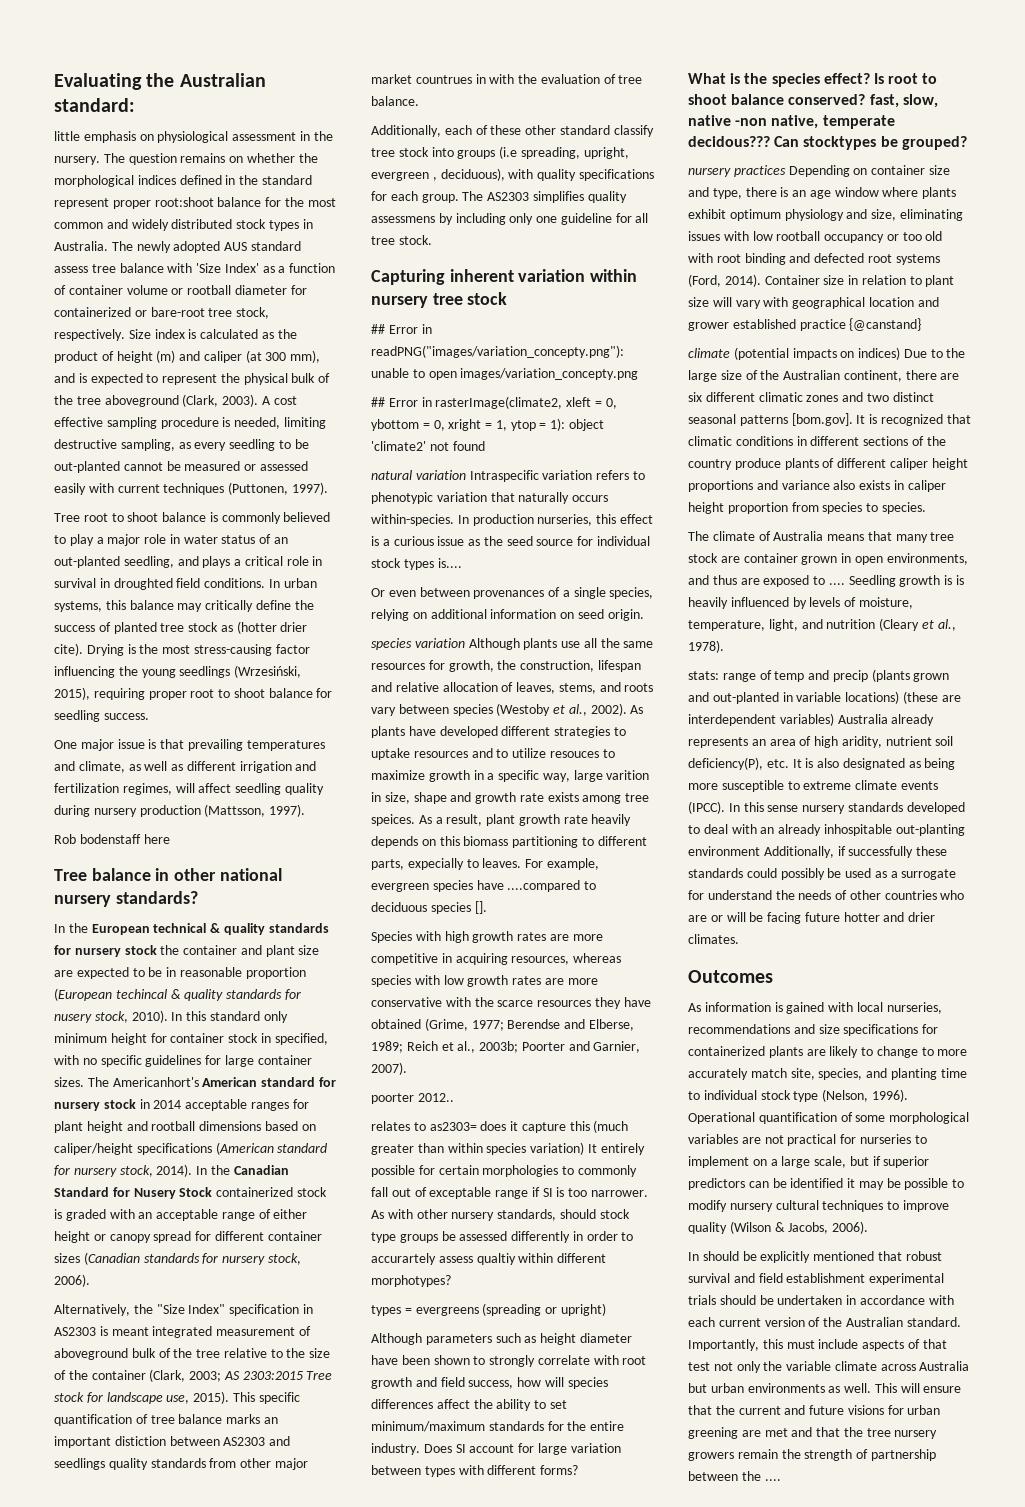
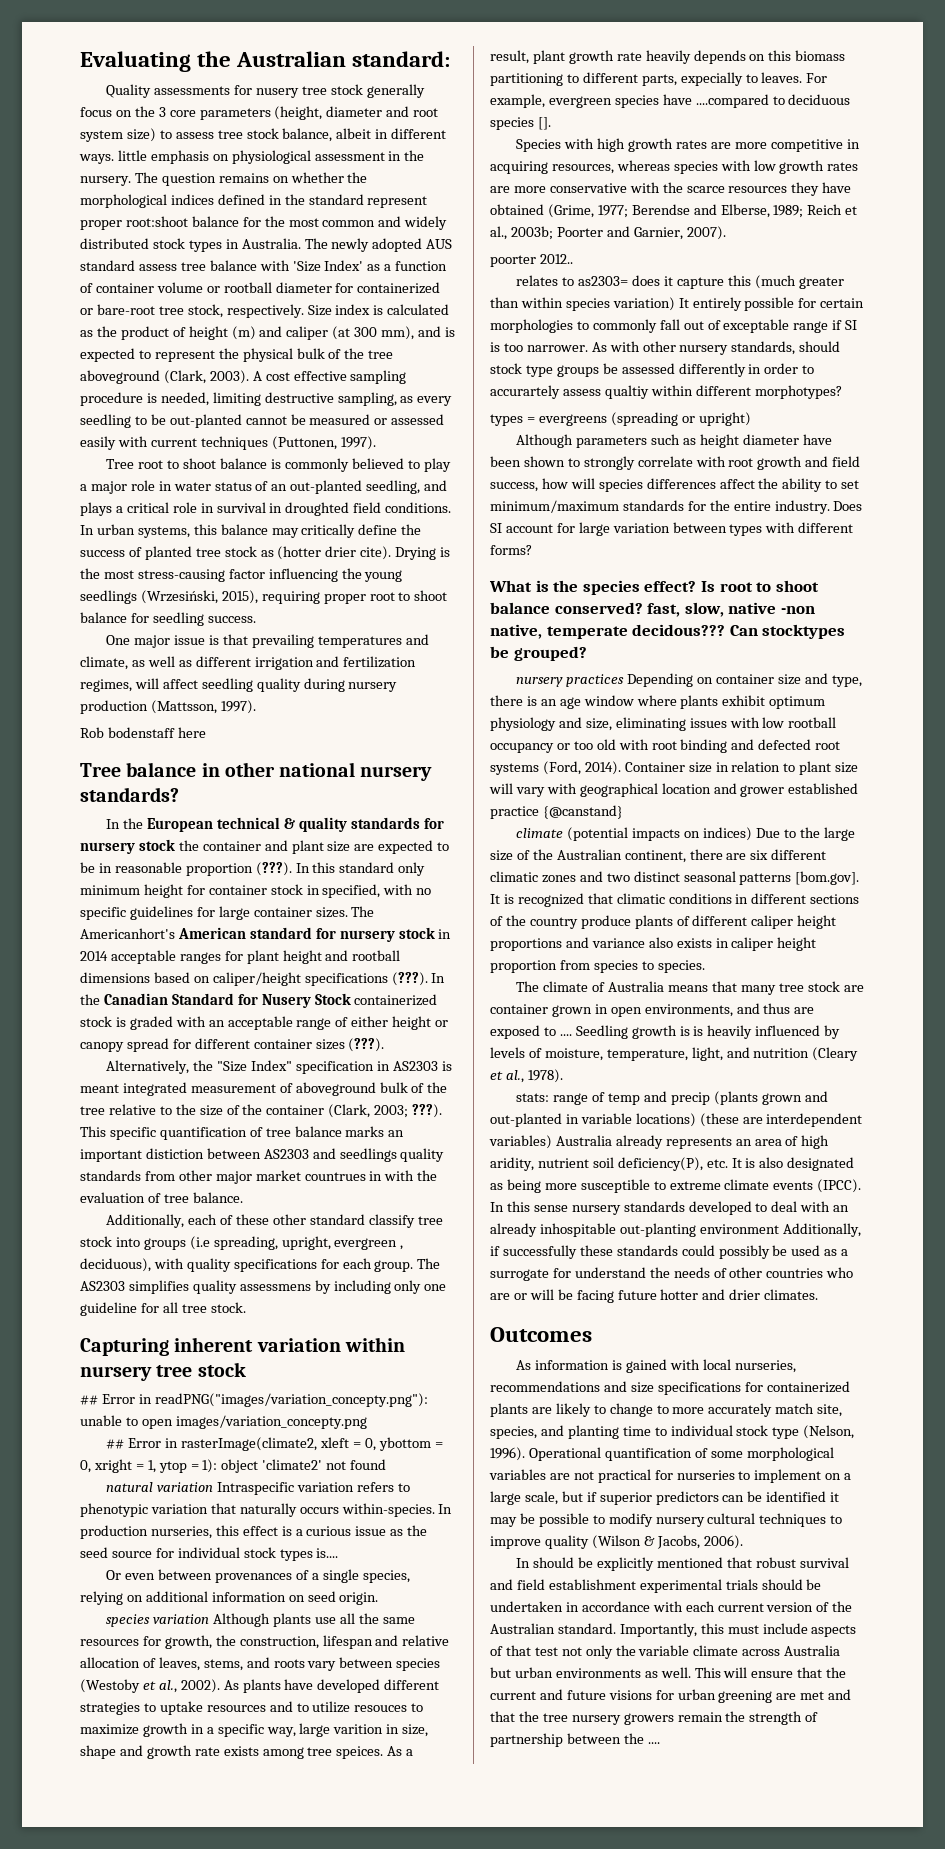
(135, 105) none -> [106,84,425,98] [80,106,439,120] [80,128,447,142] [79,154,114,164] Quality assessments for nusery tree stock generally focus on the 3 core parameters (height, diameter and root system size) to assess tree stock balance, albeit in different ways.
[54,988,301,1001] [54,1010,168,1023] (European techincal & quality standards for nusery stock, 2010). -> [255,862,292,876] (???).
[215,1142,328,1155] [54,1164,193,1177] (American standard for nursery stock, 2014). -> [391,972,428,986] (???).
[83,1252,301,1265] [54,1274,90,1287] (Canadian standards for nursery stock, 2006). -> [348,1038,385,1052] (???).
[223,1371,333,1380] [54,1391,230,1404] AS 2303:2015 Tree stock for landscape use, 2015). -> [412,1104,443,1118] ???).

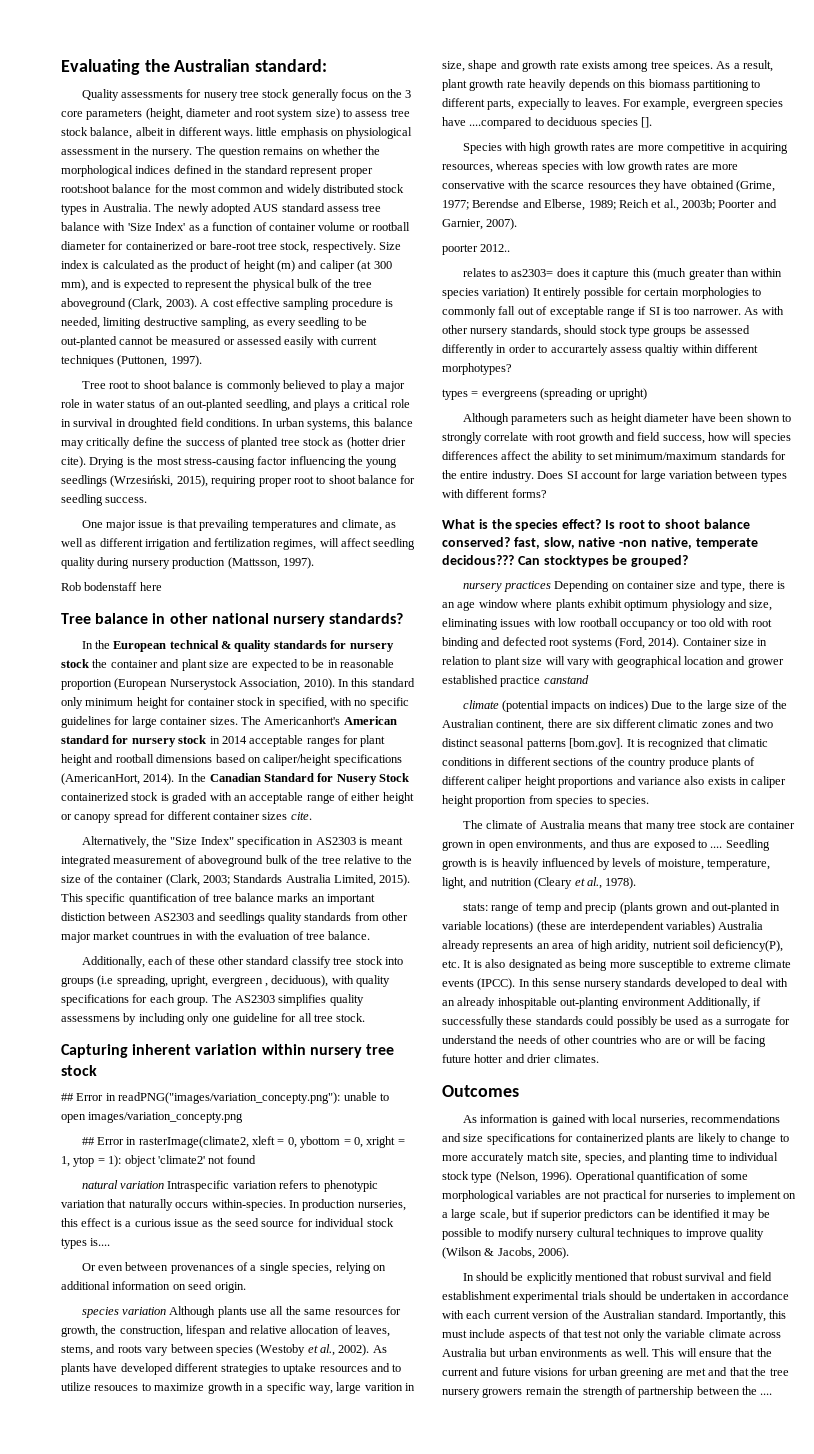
[255,862,292,876] (???). -> [114,678,335,690] (European Nurserystock Association, 2010).
[391,972,428,986] (???). -> [61,773,175,785] (AmericanHort, 2014).
[348,1038,385,1052] (???). -> [290,812,312,820] cite.
[412,1104,443,1118] ???). -> [233,874,411,886] Standards Australia Limited, 2015).
[542,805,623,819] {@canstand} -> [543,675,589,684] canstand

